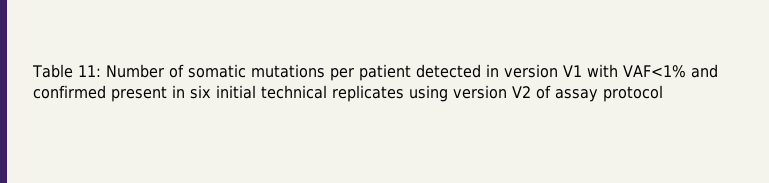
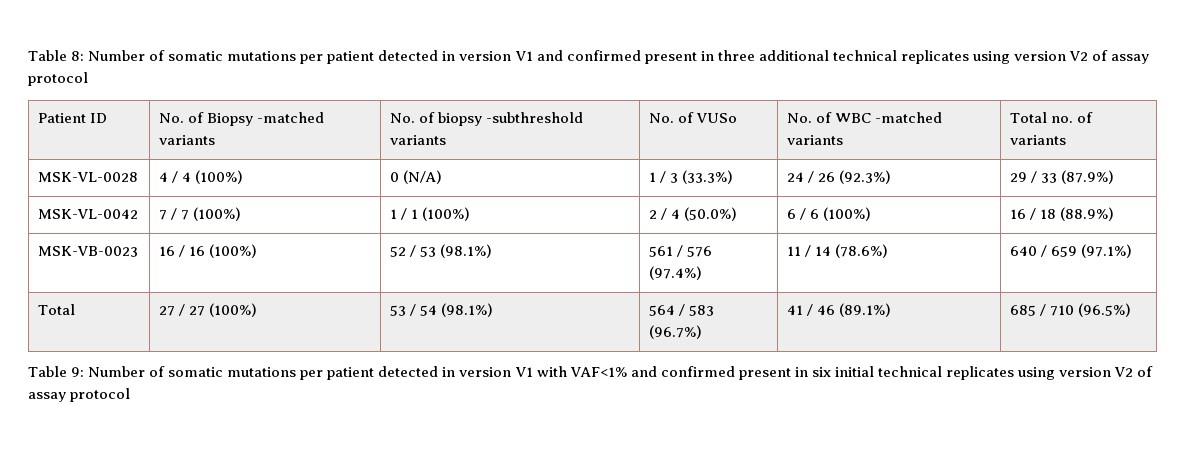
[32,64,101,78] Table 11: -> [28,50,1150,64] [28,72,88,86] [38,113,108,123] [159,112,325,126] [159,135,216,145] [390,112,584,126] [390,135,447,145] [649,112,738,123] [787,112,943,123] [787,135,844,145] [1010,112,1094,123] [1010,135,1067,145] [38,172,139,182] [159,170,244,184] [390,170,443,184] [649,170,734,184] [787,170,892,184] [1010,170,1115,184] [38,209,139,219] [159,207,242,221] [390,207,471,221] [649,207,738,221] [787,207,872,221] [1010,207,1115,221] [38,246,139,257] [159,244,258,258] [390,244,493,258] [649,245,713,257] [649,266,703,280] [787,244,889,258] [1010,244,1133,258] [38,304,76,315] [159,303,258,317] [390,303,494,317] [649,304,715,316] [649,325,703,339] [787,303,892,317] [1010,303,1132,317] [28,366,85,377] Table 8: Number of somatic mutations per patient detected in version V1 and confirmed present in three additional technical replicates using version V2 of assay protocol // Patient ID | No. of Biopsy -matched variants | No. of biopsy -subthreshold variants | No. of VUSo | No. of WBC -matched variants | Total no. of variants // MSK-VL-0028 | 4 / 4 (100%) | 0 (N/A) | 1 / 3 (33.3%) | 24 / 26 (92.3%) | 29 / 33 (87.9%) // MSK-VL-0042 | 7 / 7 (100%) | 1 / 1 (100%) | 2 / 4 (50.0%) | 6 / 6 (100%) | 16 / 18 (88.9%) // MSK-VB-0023 | 16 / 16 (100%) | 52 / 53 (98.1%) | 561 / 576 (97.4%) | 11 / 14 (78.6%) | 640 / 659 (97.1%) // Total | 27 / 27 (100%) | 53 / 54 (98.1%) | 564 / 583 (96.7%) | 41 / 46 (89.1%) | 685 / 710 (96.5%) // Table 9:

